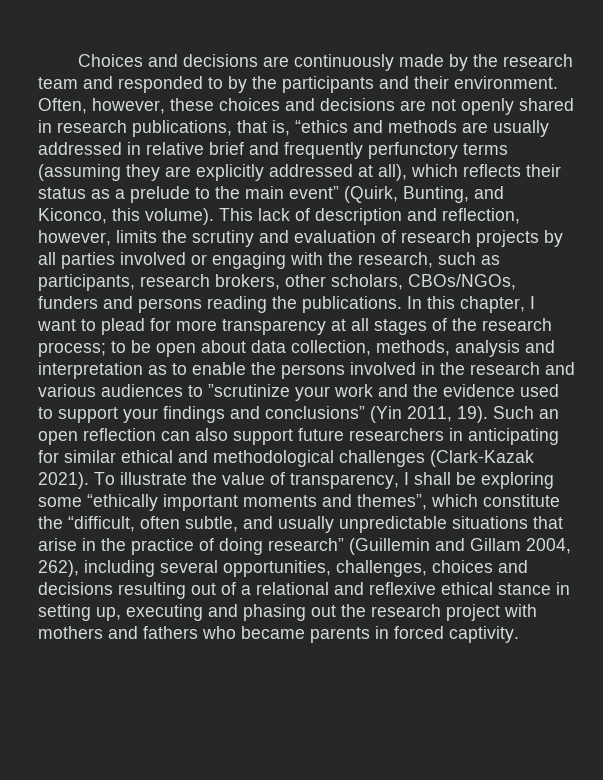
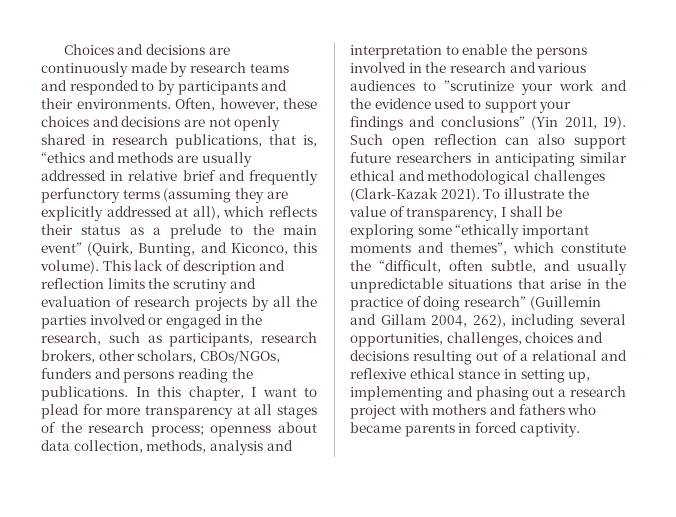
[473,54,574,67] [38,77,78,89] the research team -> [189,62,289,73] research teams
[252,76,277,89] the -> (175, 87) none
[454,76,558,89] environment. -> [76,99,171,109] environments.
[442,208,520,224] [38,230,111,246] reflection, however, -> [41,278,104,289] reflection
(56, 258) none -> [296,296,317,307] the
[212,252,323,269] engaging with -> [165,314,238,329] engaged in
[111,340,196,357] to be open -> [210,425,272,437] openness
[148,365,167,375] as -> (442, 52) none
[539,409,559,419] an -> (383, 139) none
[38,450,59,463] for -> (575, 160) none
[126,604,203,621] executing -> [350,386,443,401] implementing
[341,604,366,617] the -> [558,389,567,397] a

